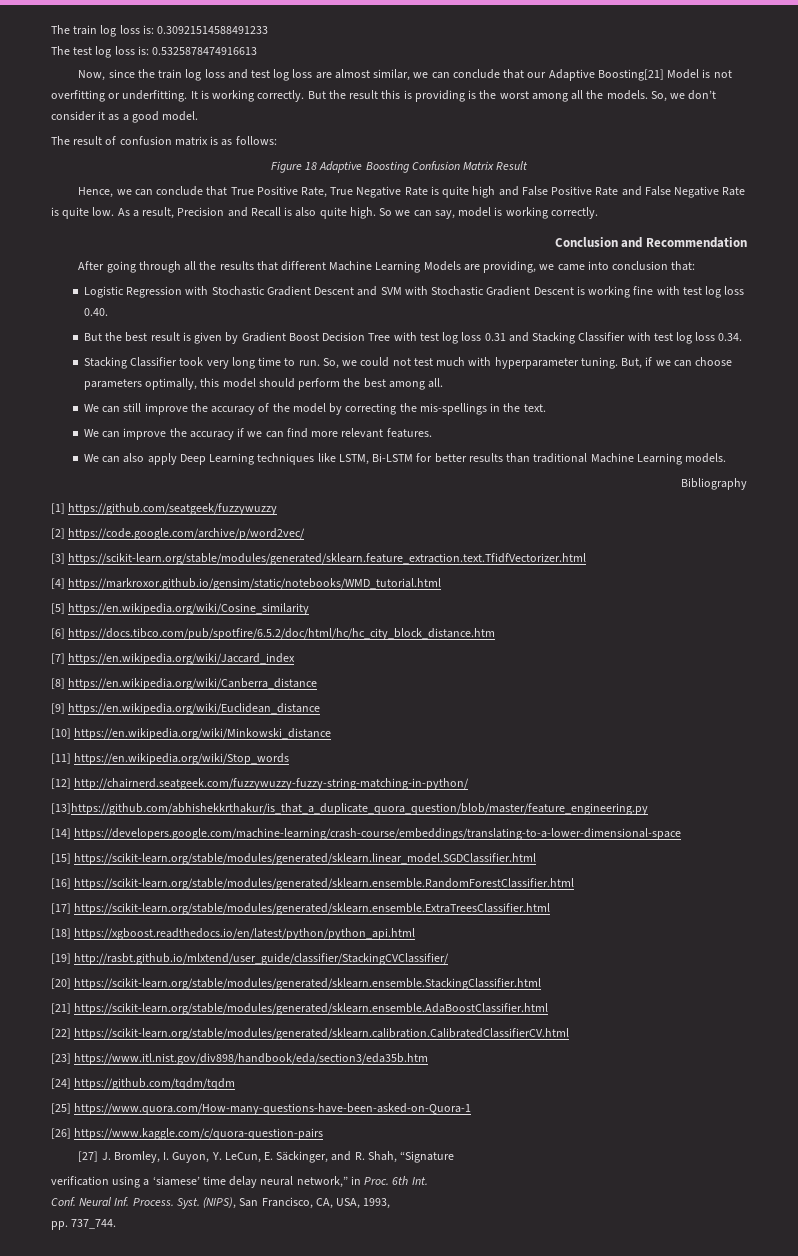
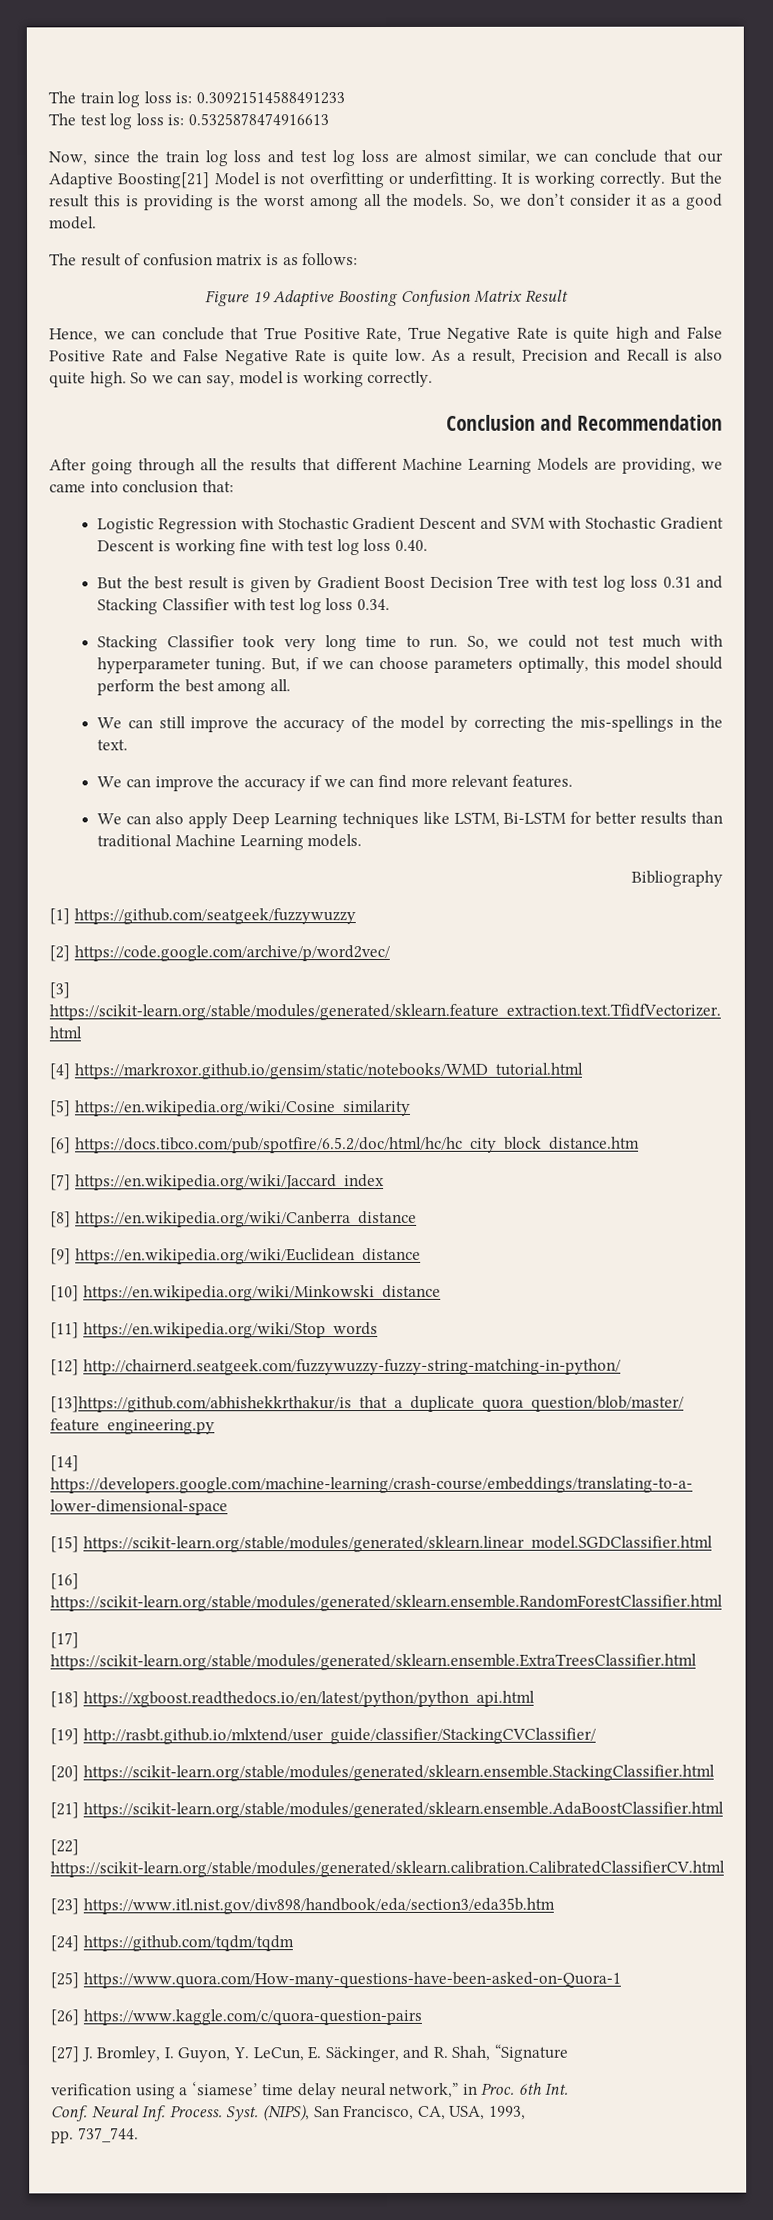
[305,162,318,170] 18 -> [252,291,271,303] 19

